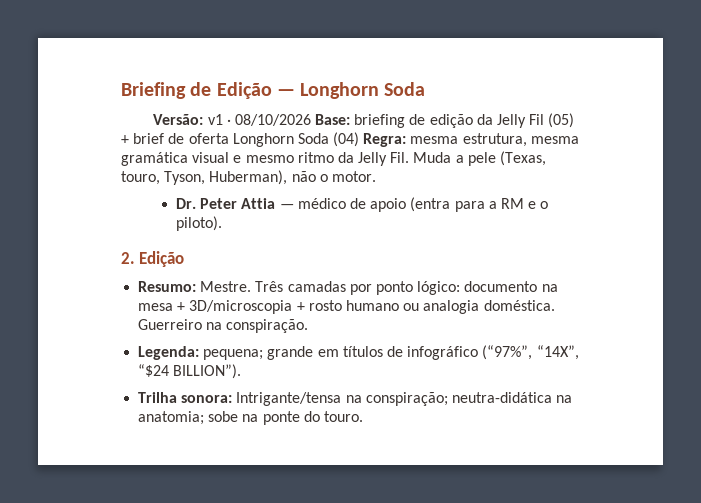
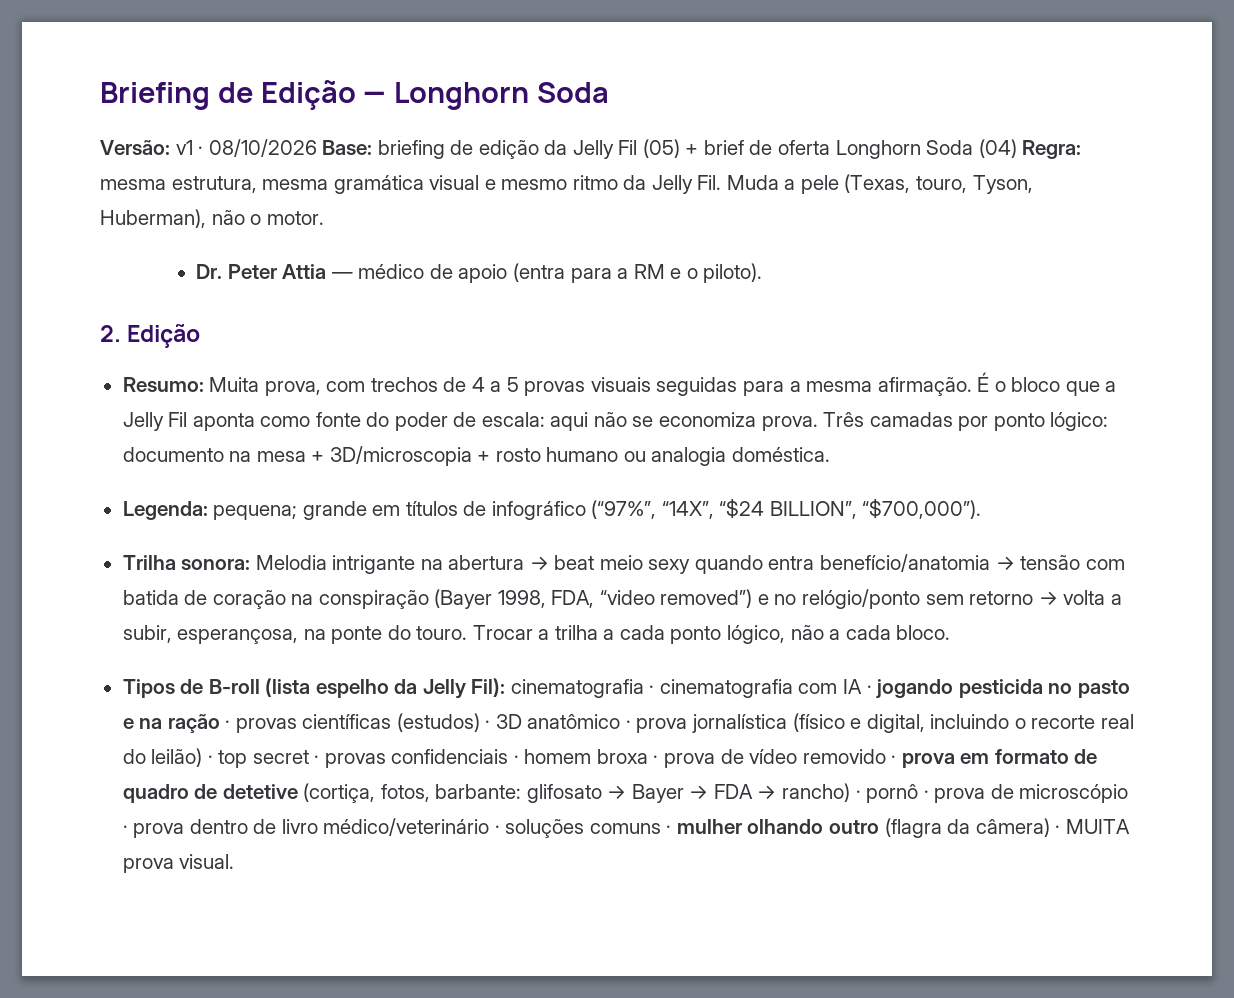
[200,281,252,292] Mestre. -> [209,372,1117,396] [122,412,818,431] Muita prova, com trechos de 4 a 5 provas visuais seguidas para a mesma afirmação. É o bloco que a Jelly Fil aponta como fonte do poder de escala: aqui não se economiza prova.
[138,319,309,333] Guerreiro na conspiração. -> (830, 454) none
[173,364,242,379] BILLION”). -> [769,498,982,519] BILLION”, “$700,000”).
[236,392,573,406] [138,411,363,425] Intrigante/tensa na conspiração; neutra-didática na anatomia; sobe na ponte do touro. -> [255,554,1125,574] [122,589,1122,609] [122,625,951,644] [122,678,1130,699] [122,713,1134,733] [122,748,1098,768] [122,783,1129,803] [122,818,1130,838] [122,854,235,873] Melodia intrigante na abertura → beat meio sexy quando entra benefício/anatomia → tensão com batida de coração na conspiração (Bayer 1998, FDA, “video removed”) e no relógio/ponto sem retorno → volta a subir, esperançosa, na ponte do touro. Trocar a trilha a cada ponto lógico, não a cada bloco. // Tipos de B-roll (lista espelho da Jelly Fil): cinematografia · cinematografia com IA · jogando pesticida no pasto e na ração · provas científicas (estudos) · 3D anatômico · prova jornalística (físico e digital, incluindo o recorte real do leilão) · top secret · provas confidenciais · homem broxa · prova de vídeo removido · prova em formato de quadro de detetive (cortiça, fotos, barbante: glifosato → Bayer → FDA → rancho) · pornô · prova de microscópio · prova dentro de livro médico/veterinário · soluções comuns · mulher olhando outro (flagra da câmera) · MUITA prova visual.

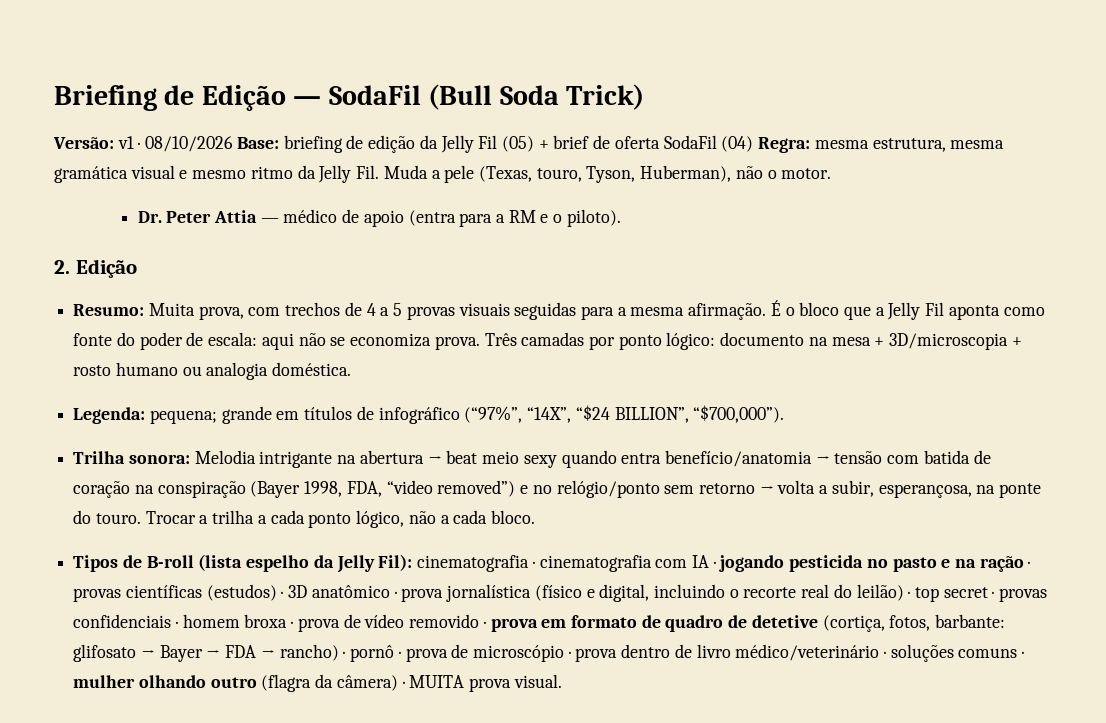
[394,82,610,110] Longhorn Soda -> [328,84,644,110] SodaFil (Bull Soda Trick)
[835,140,974,159] Longhorn Soda -> [663,135,717,149] SodaFil

